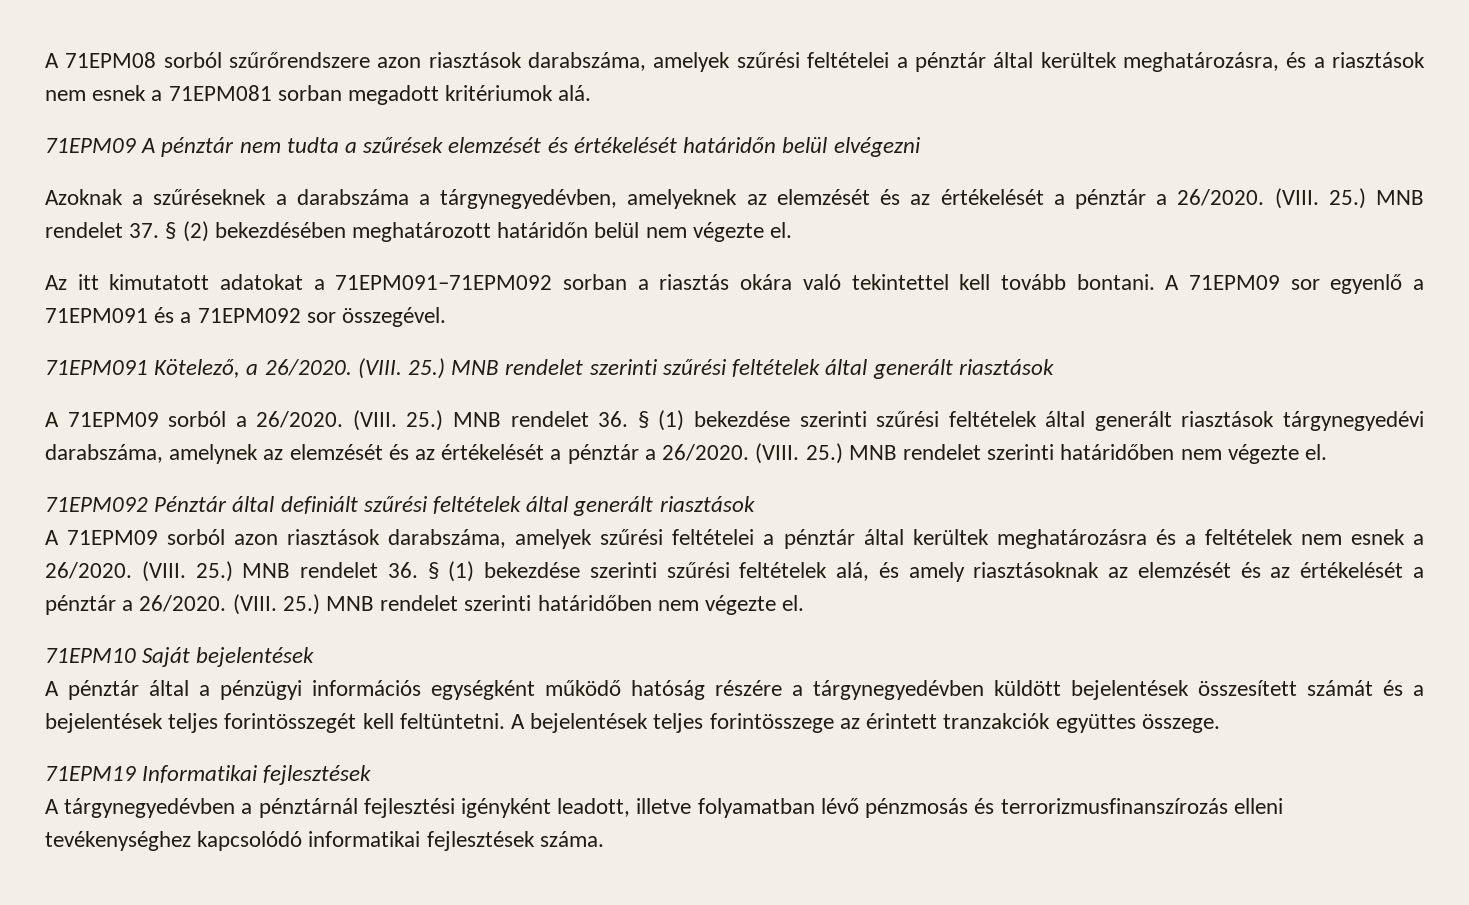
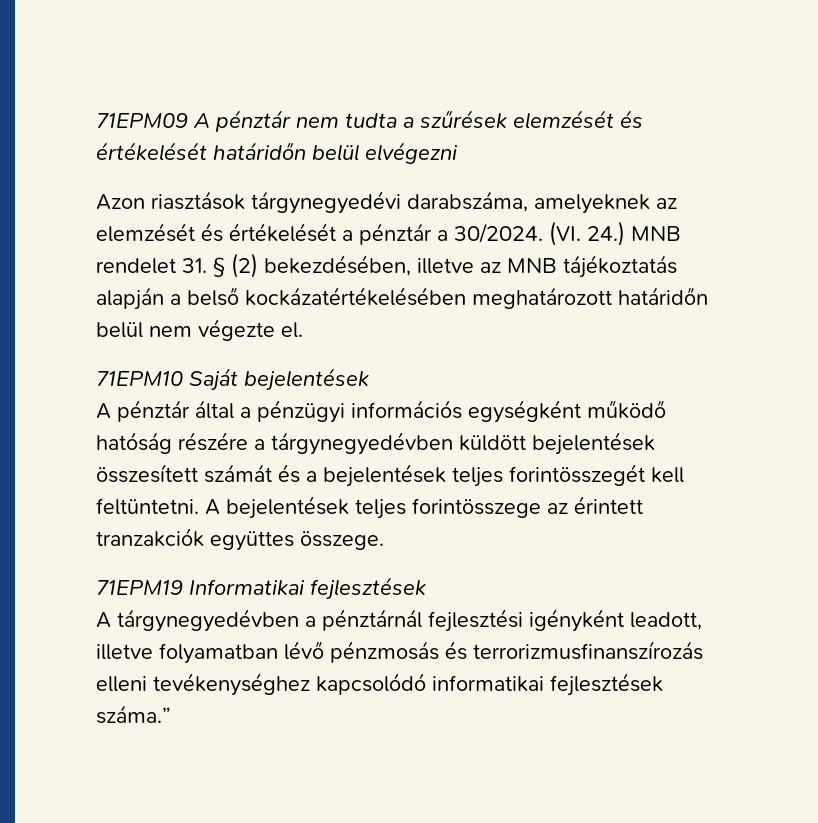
[45,52,1425,72] [45,85,592,105] A 71EPM08 sorból szűrőrendszere azon riasztások darabszáma, amelyek szűrési feltételei a pénztár által kerültek meghatározásra, és a riasztások nem esnek a 71EPM081 sorban megadott kritériumok alá. // -> (96, 120) none
[45,189,618,209] Azoknak a szűréseknek a darabszáma a tárgynegyedévben, -> [96,191,528,214] Azon riasztások tárgynegyedévi darabszáma,
[910,188,1424,209] [45,222,160,238] az értékelését a pénztár a 26/2020. (VIII. 25.) MNB rendelet 37. -> [229,221,681,246] [96,258,207,274] értékelését a pénztár a 30/2024. (VI. 24.) MNB rendelet 31.
[214,222,346,238] bekezdésében -> [264,255,677,278] [96,287,466,310] bekezdésében, illetve az MNB tájékoztatás alapján a belső kockázatértékelésében
[45,274,1425,294] [45,307,447,327] [45,358,1054,379] [45,410,1424,431] [45,443,1327,464] [45,496,755,516] [45,529,1424,549] [45,561,1425,582] [45,594,805,615] // Az itt kimutatott adatokat a 71EPM091–71EPM092 sorban a riasztás okára való tekintettel kell tovább bontani. A 71EPM09 sor egyenlő a 71EPM091 és a 71EPM092 sor összegével. // 71EPM091 Kötelező, a 26/2020. (VIII. 25.) MNB rendelet szerinti szűrési feltételek által generált riasztások // A 71EPM09 sorból a 26/2020. (VIII. 25.) MNB rendelet 36. § (1) bekezdése szerinti szűrési feltételek által generált riasztások tárgynegyedévi darabszáma, amelynek az elemzését és az értékelését a pénztár a 26/2020. (VIII. 25.) MNB rendelet szerinti határidőben nem végezte el. // 71EPM092 Pénztár által definiált szűrési feltételek által generált riasztások // A 71EPM09 sorból azon riasztások darabszáma, amelyek szűrési feltételei a pénztár által kerültek meghatározásra és a feltételek nem esnek a 26/2020. (VIII. 25.) MNB rendelet 36. § (1) bekezdése szerinti szűrési feltételek alá, és amely riasztásoknak az elemzését és az értékelését a pénztár a 26/2020. (VIII. 25.) MNB rendelet szerinti határidőben nem végezte el. -> (303, 330) none
[539,831,604,847] száma. -> [96,705,171,724] száma.”

